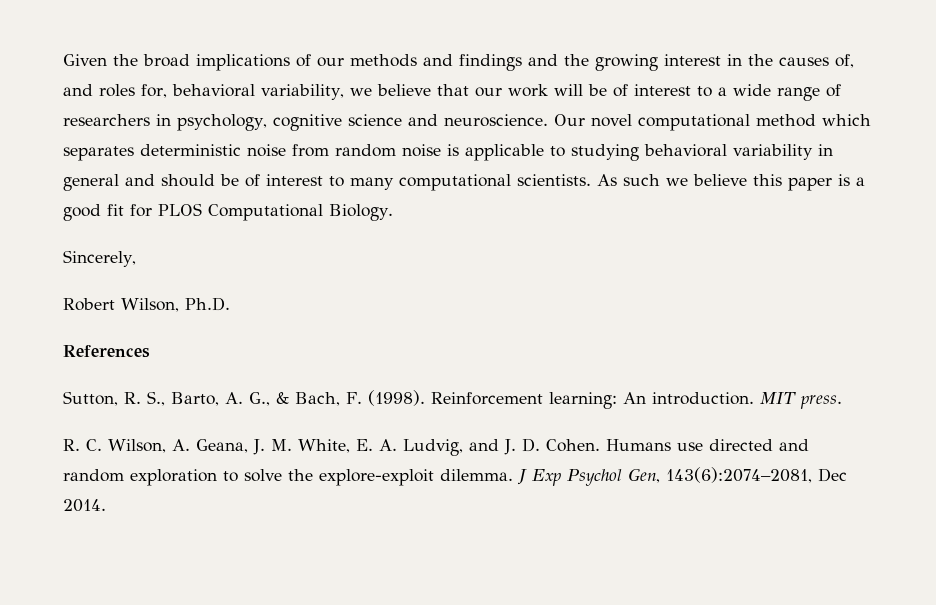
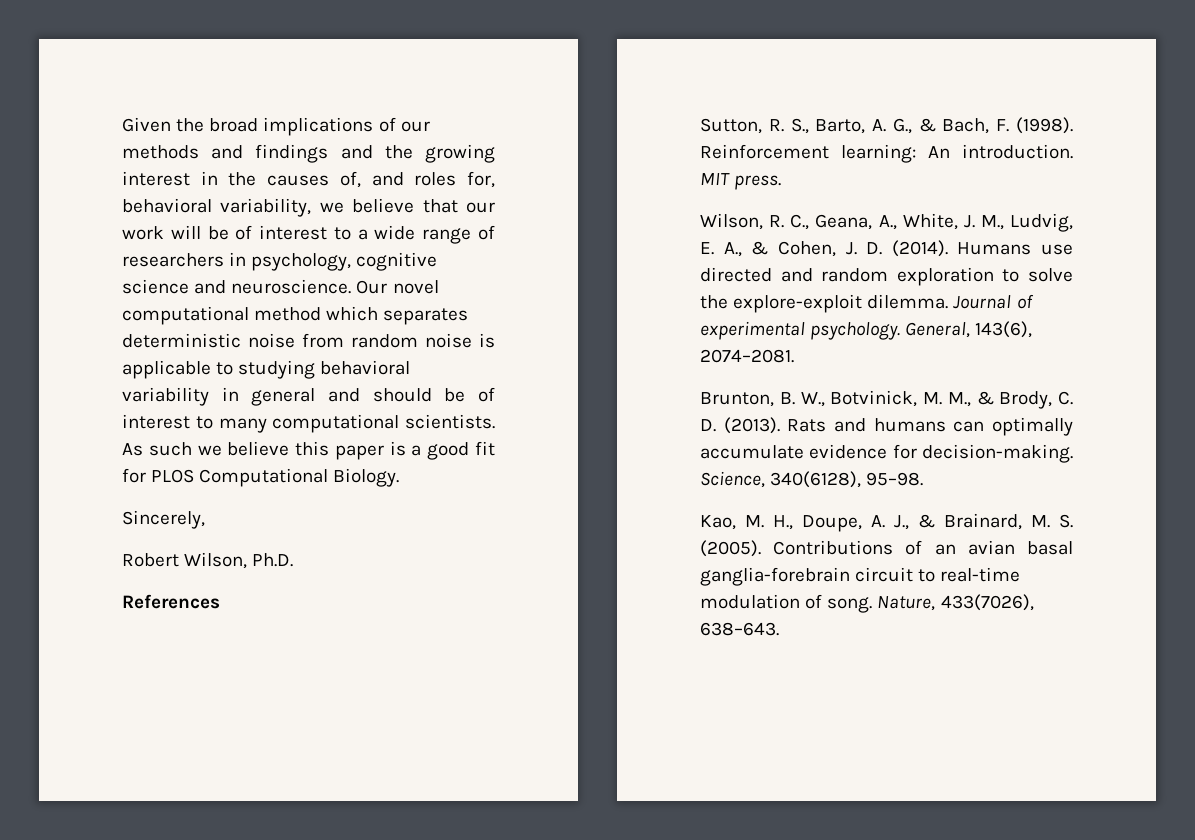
[63,439,499,456] R. C. Wilson, A. Geana, J. M. White, E. A. Ludvig, and -> [700,213,1073,232] [700,241,836,257] Wilson, R. C., Geana, A., White, J. M., Ludvig, E. A., & Cohen,
[546,439,600,452] Cohen. -> [891,240,948,257] (2014).
[517,467,847,486] [63,499,106,512] J Exp Psychol Gen, 143(6):2074–2081, Dec 2014. -> [953,294,1034,309] [700,321,1033,340] [700,349,794,363] [700,390,1073,409] [700,417,1073,436] [700,444,1073,463] [700,471,924,488] [700,513,1073,532] [700,540,1073,557] [700,567,1021,586] [700,594,1034,613] [700,622,779,636] Journal of experimental psychology. General, 143(6), 2074–2081. // Brunton, B. W., Botvinick, M. M., & Brody, C. D. (2013). Rats and humans can optimally accumulate evidence for decision-making. Science, 340(6128), 95–98. // Kao, M. H., Doupe, A. J., & Brainard, M. S. (2005). Contributions of an avian basal ganglia-forebrain circuit to real-time modulation of song. Nature, 433(7026), 638–643.

